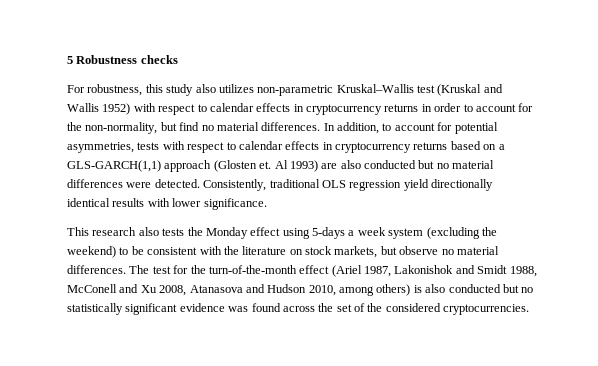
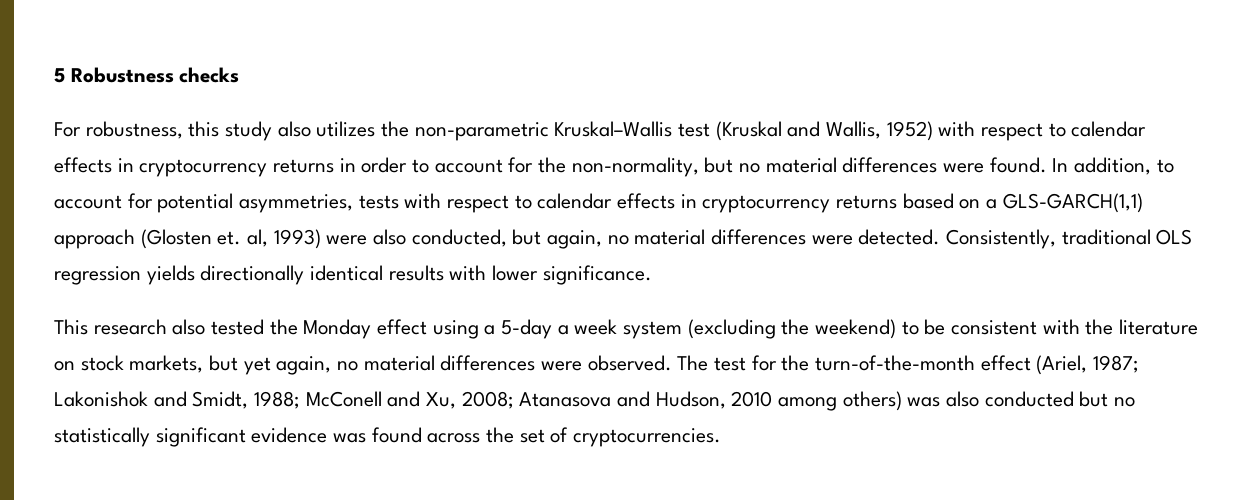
(254, 88) none -> [381,121,410,137] the
[67,103,99,112] Wallis -> [826,121,882,139] Wallis,
[179,122,321,131] find no material differences. -> [739,157,1047,173] no material differences were found.
[274,160,435,172] Al 1993) are also conducted but -> [247,229,603,249] al, 1993) were also conducted, but again,
[403,179,429,191] yield -> [146,265,195,285] yields
[162,228,185,236] tests -> [211,319,265,335] tested
[312,227,345,239] 5-days -> [484,319,553,339] a 5-day
[399,246,499,255] [67,265,126,274] observe no material differences. -> [243,355,672,375] yet again, no material differences were observed.
[331,265,537,277] [67,284,336,296] (Ariel 1987, Lakonishok and Smidt 1988, McConell and Xu 2008, Atanasova and Hudson 2010, -> [1036,355,1140,375] [54,391,773,409] (Ariel, 1987; Lakonishok and Smidt, 1988; McConell and Xu, 2008; Atanasova and Hudson, 2010
[413,285,422,293] is -> [907,397,941,407] was
[367,303,441,312] the considered -> (569, 435) none

